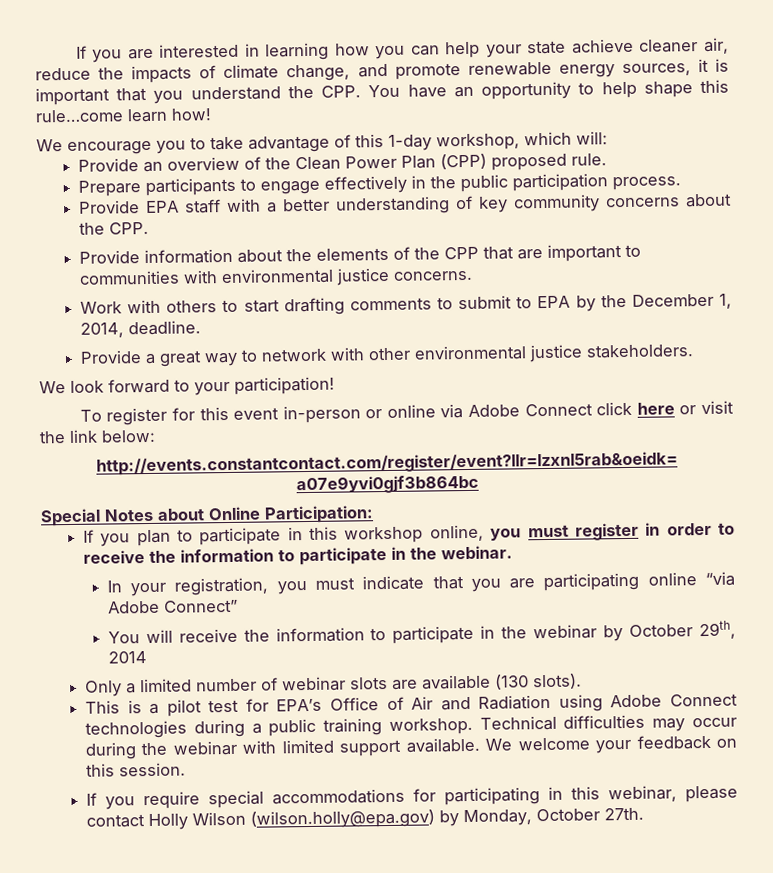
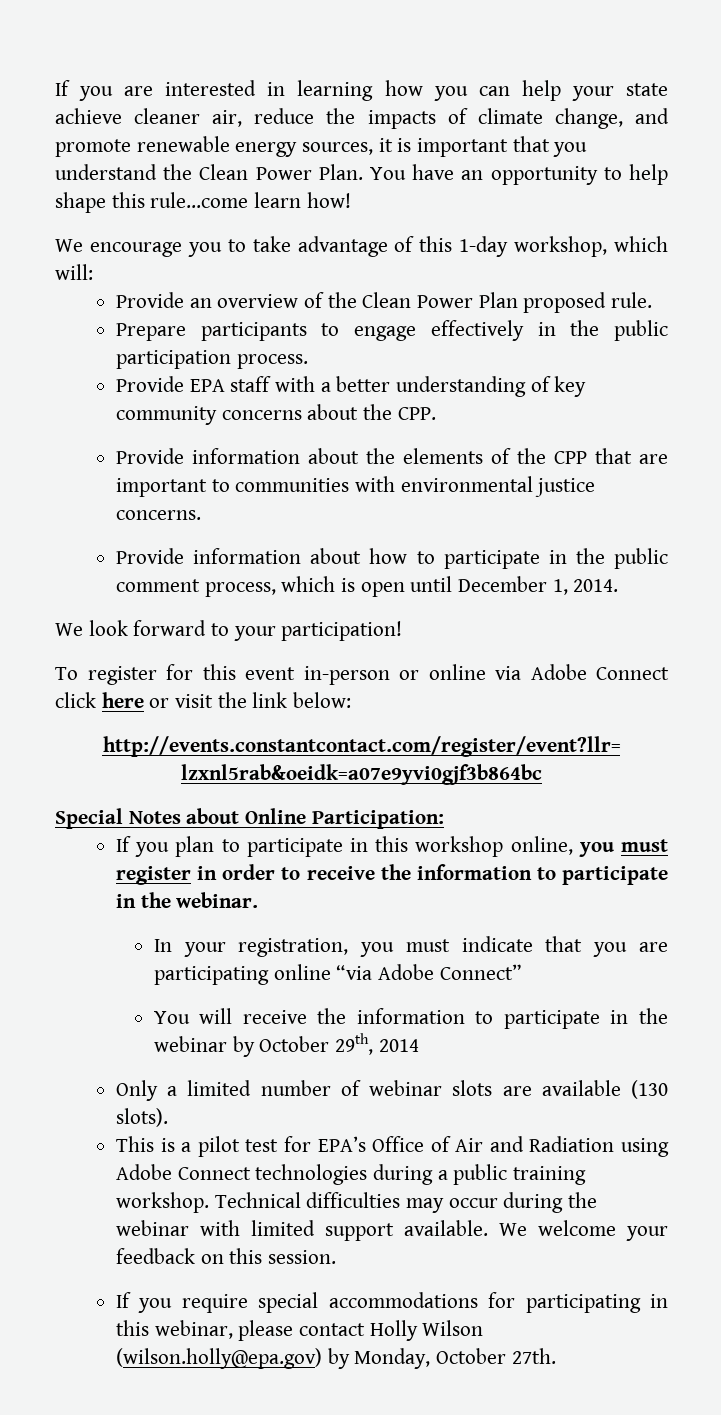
[321,85,362,98] CPP. -> [199,164,363,180] Clean Power Plan.
[439,153,487,170] (CPP) -> (518, 300) none
[79,293,732,316] [79,320,201,338] [79,344,694,367] Work with others to start drafting comments to submit to EPA by the December 1, 2014, deadline. // Provide a great way to network with other environmental justice stakeholders. -> [116,548,668,569] [116,576,619,597] Provide information about how to participate in the public comment process, which is open until December 1, 2014.

